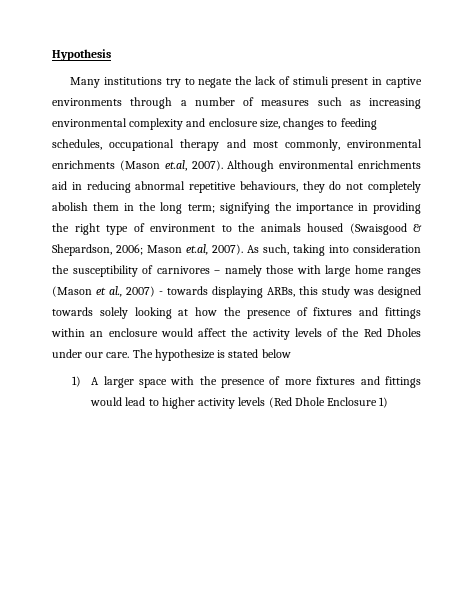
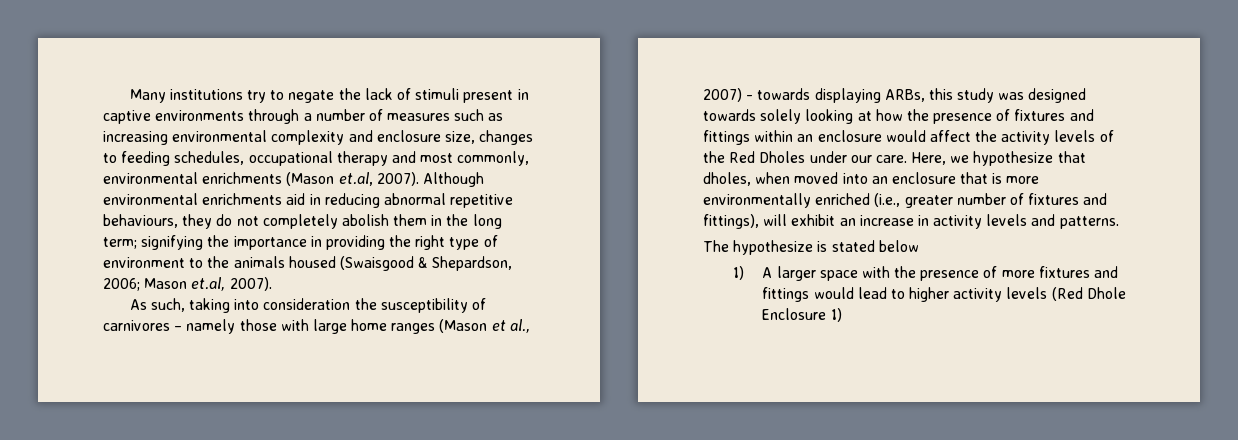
[52,49,111,61] Hypothesis // -> (129, 96) none
(243, 249) none -> (272, 284) //
(130, 355) none -> [911,151,1086,166] [703,172,1040,186] [703,193,1108,208] [703,214,1119,229] Here, we hypothesize that dholes, when moved into an enclosure that is more environmentally enriched (i.e., greater number of fixtures and fittings), will exhibit an increase in activity levels and patterns. //

